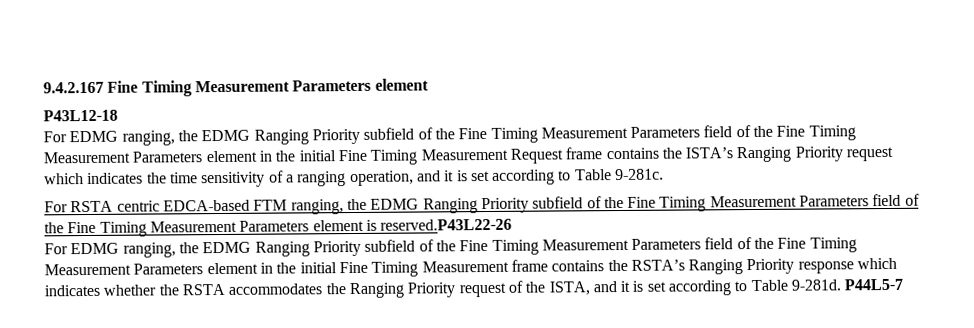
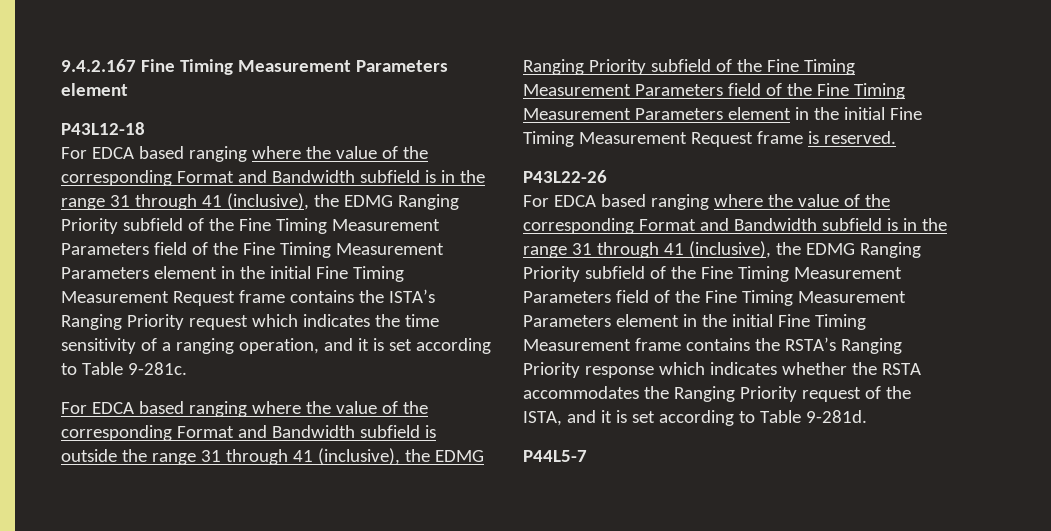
[69,130,175,146] EDMG ranging, -> [91,146,428,162] [61,170,485,186] [61,193,309,210] EDCA based ranging where the value of the corresponding Format and Bandwidth subfield is in the range 31 through 41 (inclusive),
[70,199,344,215] RSTA centric EDCA-based FTM ranging, -> [91,401,428,417] [61,425,436,441] [61,448,400,465] EDCA based ranging where the value of the corresponding Format and Bandwidth subfield is outside the range 31 through 41 (inclusive),
[365,218,513,231] [44,242,176,258] is reserved.P43L22-26 // For EDMG ranging, -> [794,107,922,120] [523,131,896,147] [523,170,607,183] [523,194,890,210] [523,218,947,234] [523,241,771,258] in the initial Fine Timing Measurement Request frame is reserved. // P43L22-26 // For EDCA based ranging where the value of the corresponding Format and Bandwidth subfield is in the range 31 through 41 (inclusive),
(842, 285) none -> (867, 416) //

